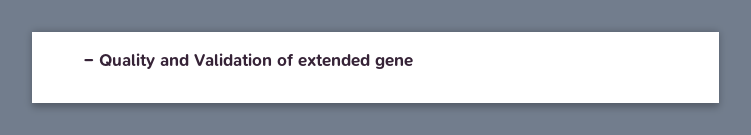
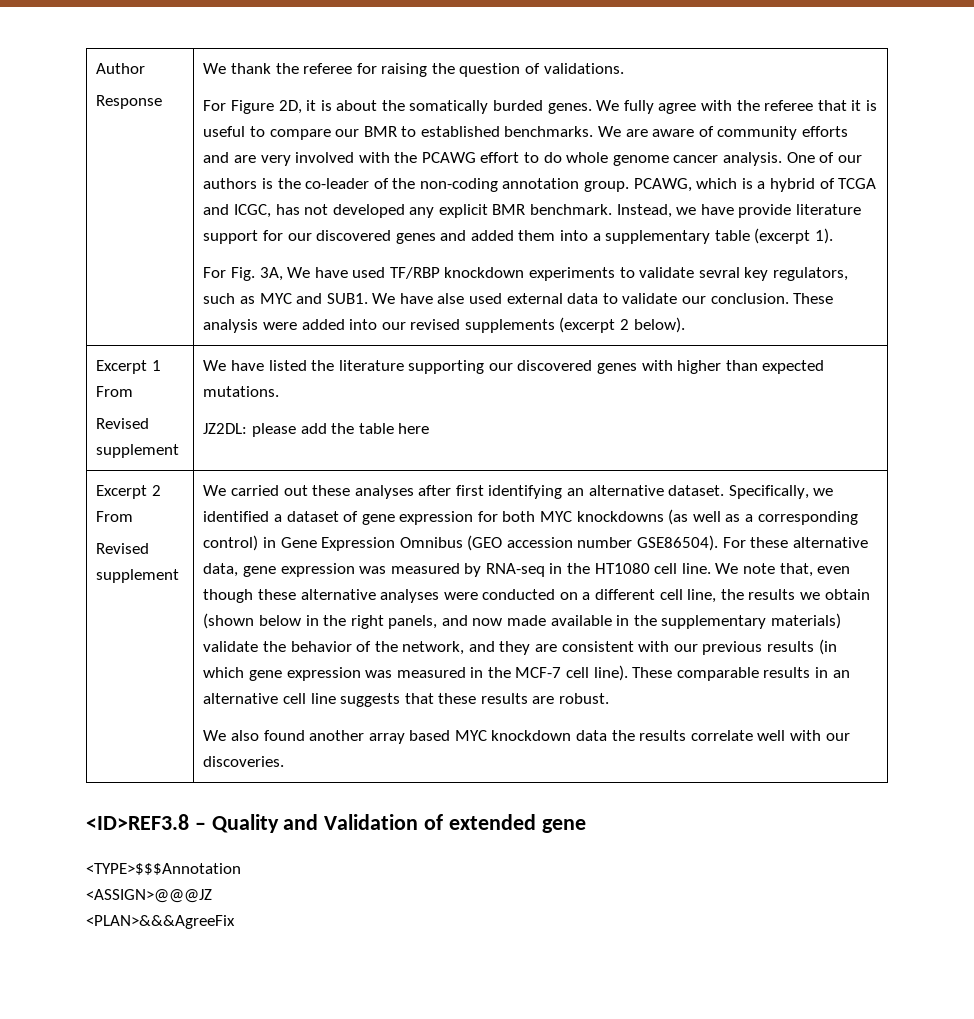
(84, 62) none -> [96,63,146,74] [96,95,163,109] [203,63,624,77] [203,100,877,114] [203,126,849,140] [203,152,862,166] [203,178,877,192] [203,204,862,218] [203,228,834,244] [203,267,849,281] [203,293,834,304] [203,317,685,333] [96,360,161,374] [96,386,134,397] [96,418,150,429] [96,444,180,458] [203,360,825,374] [203,386,280,397] [203,423,430,437] [96,485,161,499] [96,511,134,522] [96,543,150,554] [96,569,180,583] [203,485,834,499] [203,509,858,525] [203,535,868,551] [203,563,851,577] [203,589,870,603] [203,613,842,629] [203,639,837,655] [203,665,850,681] [203,693,610,707] [203,730,850,744] [203,756,285,767] [86,814,189,830] Author // Response | We thank the referee for raising the question of validations. // For Figure 2D, it is about the somatically burded genes. We fully agree with the referee that it is useful to compare our BMR to established benchmarks. We are aware of community efforts and are very involved with the PCAWG effort to do whole genome cancer analysis. One of our authors is the co-leader of the non-coding annotation group. PCAWG, which is a hybrid of TCGA and ICGC, has not developed any explicit BMR benchmark. Instead, we have provide literature support for our discovered genes and added them into a supplementary table (excerpt 1). // For Fig. 3A, We have used TF/RBP knockdown experiments to validate sevral key regulators, such as MYC and SUB1. We have alse used external data to validate our conclusion. These analysis were added into our revised supplements (excerpt 2 below). // Excerpt 1 From // Revised supplement | We have listed the literature supporting our discovered genes with higher than expected mutations. // JZ2DL: please add the table here // Excerpt 2 From // Revised supplement | We carried out these analyses after first identifying an alternative dataset. Specifically, we identified a dataset of gene expression for both MYC knockdowns (as well as a corresponding control) in Gene Expression Omnibus (GEO accession number GSE86504). For these alternative data, gene expression was measured by RNA-seq in the HT1080 cell line. We note that, even though these alternative analyses were conducted on a different cell line, the results we obtain (shown below in the right panels, and now made available in the supplementary materials) validate the behavior of the network, and they are consistent with our previous results (in which gene expression was measured in the MCF-7 cell line). These comparable results in an alternative cell line suggests that these results are robust. // We also found another array based MYC knockdown data the results correlate well with our discoveries. // <ID>REF3.8
(413, 63) none -> [86,863,241,875] [86,889,212,903] [86,915,235,929] // <TYPE>$$$Annotation // <ASSIGN>@@@JZ // <PLAN>&&&AgreeFix

